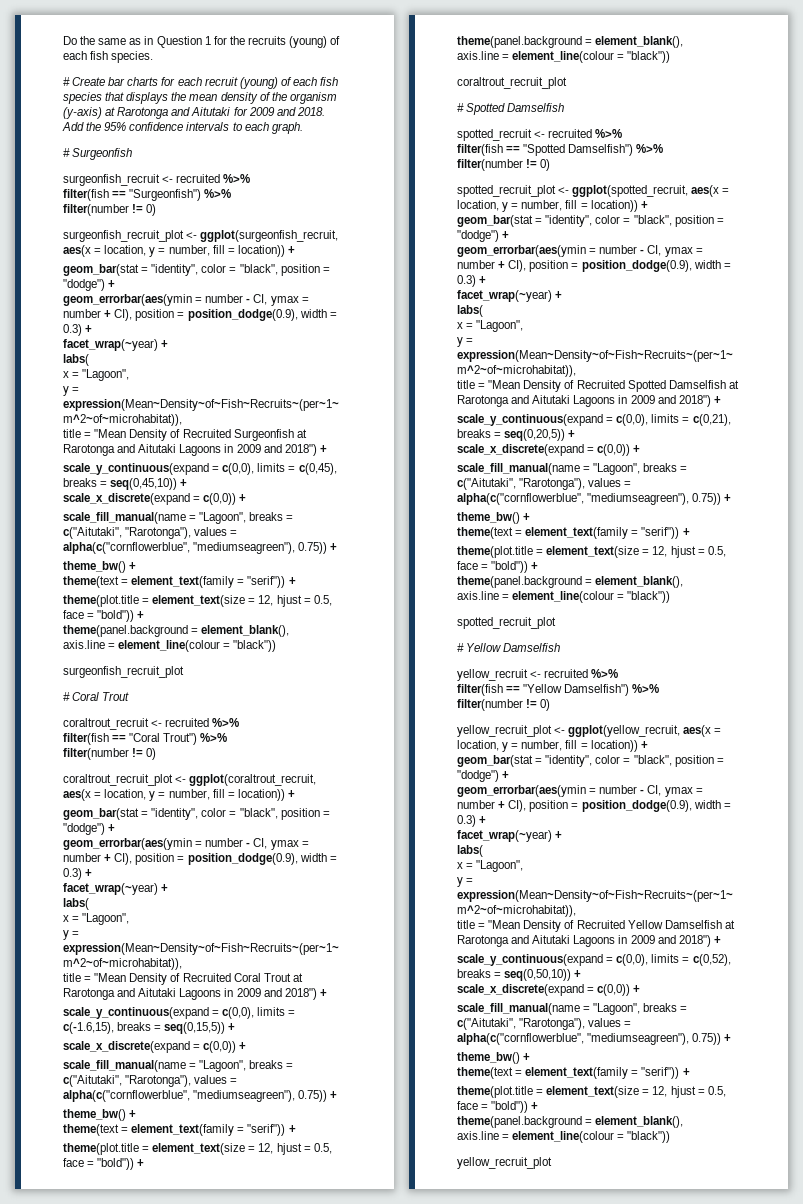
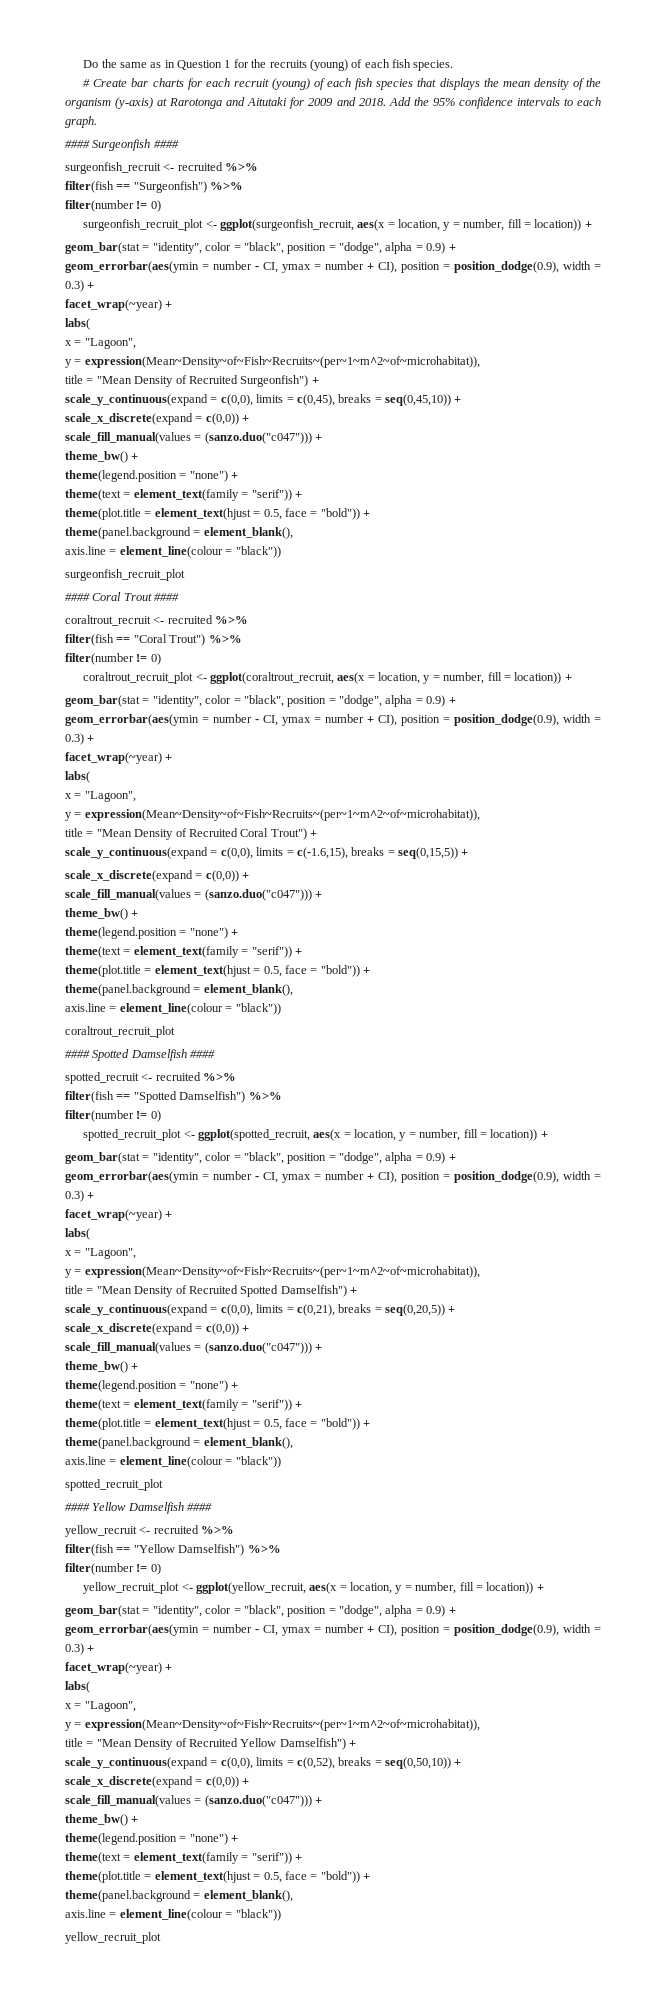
[63,148,133,160] # Surgeonfish -> [65,139,179,151] #### Surgeonfish ####
[63,279,105,291] "dodge") -> [339,242,446,254] "dodge", alpha = 0.9)
[233,429,307,441] [63,444,317,456] Surgeonfish at Rarotonga and Aitutaki Lagoons in 2009 and 2018") -> [240,375,309,387] Surgeonfish")
[63,512,294,524] [63,527,238,539] [63,542,338,554] [63,561,137,573] [63,576,296,588] [63,595,302,607] scale_fill_manual(name = "Lagoon", breaks = c("Aitutaki", "Rarotonga"), values = alpha(c("cornflowerblue", "mediumseagreen"), 0.75)) + // theme_bw() + // theme(text = element_text(family = "serif")) + // theme(plot.title = element_text(size = 12, hjust -> [65,432,323,444] [65,451,139,463] [65,470,239,482] [65,489,302,501] [65,508,251,520] scale_fill_manual(values = (sanzo.duo("c047"))) + // theme_bw() + // theme(legend.position = "none") + // theme(text = element_text(family = "serif")) + // theme(plot.title = element_text(hjust
[63,692,130,701] # Coral Trout -> [65,592,180,601] #### Coral Trout ####
[63,823,105,835] "dodge") -> [339,695,446,707] "dodge", alpha = 0.9)
[263,973,303,982] [63,988,317,1000] Trout at Rarotonga and Aitutaki Lagoons in 2009 and 2018") -> [270,828,307,840] Trout")
[63,1060,294,1072] [63,1075,238,1087] [63,1090,338,1102] [63,1109,137,1121] [63,1124,296,1136] [63,1143,302,1155] scale_fill_manual(name = "Lagoon", breaks = c("Aitutaki", "Rarotonga"), values = alpha(c("cornflowerblue", "mediumseagreen"), 0.75)) + // theme_bw() + // theme(text = element_text(family = "serif")) + // theme(plot.title = element_text(size = 12, hjust -> [65,889,323,901] [65,908,139,920] [65,927,239,939] [65,946,302,958] [65,965,251,977] scale_fill_manual(values = (sanzo.duo("c047"))) + // theme_bw() + // theme(legend.position = "none") + // theme(text = element_text(family = "serif")) + // theme(plot.title = element_text(hjust
[457,103,565,115] # Spotted Damselfish -> [65,1049,216,1061] #### Spotted Damselfish ####
[457,230,499,242] "dodge") -> [339,1152,446,1164] "dodge", alpha = 0.9)
[668,380,739,389] [457,395,711,407] Damselfish at Rarotonga and Aitutaki Lagoons in 2009 and 2018") -> [280,1285,347,1297] Damselfish")
[457,463,688,475] [457,478,632,490] [457,493,732,505] [457,512,531,524] [457,527,690,539] [457,546,696,558] scale_fill_manual(name = "Lagoon", breaks = c("Aitutaki", "Rarotonga"), values = alpha(c("cornflowerblue", "mediumseagreen"), 0.75)) + // theme_bw() + // theme(text = element_text(family = "serif")) + // theme(plot.title = element_text(size = 12, hjust -> [65,1342,323,1354] [65,1361,139,1373] [65,1380,239,1392] [65,1399,302,1411] [65,1418,251,1430] scale_fill_manual(values = (sanzo.duo("c047"))) + // theme_bw() + // theme(legend.position = "none") + // theme(text = element_text(family = "serif")) + // theme(plot.title = element_text(hjust
[457,643,561,652] # Yellow Damselfish -> [65,1502,213,1514] #### Yellow Damselfish ####
[457,770,499,782] "dodge") -> [339,1605,446,1617] "dodge", alpha = 0.9)
[664,920,735,929] [457,935,711,947] Damselfish at Rarotonga and Aitutaki Lagoons in 2009 and 2018") -> [279,1738,346,1750] Damselfish")
[457,1003,688,1015] [457,1018,632,1030] [457,1033,732,1045] [457,1052,531,1064] [457,1067,690,1079] [457,1086,696,1098] scale_fill_manual(name = "Lagoon", breaks = c("Aitutaki", "Rarotonga"), values = alpha(c("cornflowerblue", "mediumseagreen"), 0.75)) + // theme_bw() + // theme(text = element_text(family = "serif")) + // theme(plot.title = element_text(size = 12, hjust -> [65,1795,323,1807] [65,1814,139,1826] [65,1833,239,1845] [65,1852,302,1864] [65,1871,251,1883] scale_fill_manual(values = (sanzo.duo("c047"))) + // theme_bw() + // theme(legend.position = "none") + // theme(text = element_text(family = "serif")) + // theme(plot.title = element_text(hjust

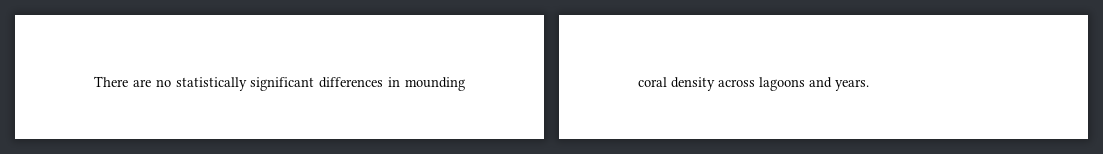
[83,59,454,71] [83,78,602,90] [65,97,601,109] [65,116,97,128] [65,139,179,151] [65,162,259,174] [65,181,244,193] [65,200,161,212] [83,219,592,231] [65,242,456,254] [65,261,601,273] [65,280,95,292] [65,299,173,311] [65,318,90,330] [65,338,136,349] [65,356,480,368] [65,375,319,387] [65,394,462,406] [65,413,250,425] [65,432,323,444] [65,451,139,463] [65,470,239,482] [65,489,302,501] [65,508,370,520] [65,527,293,539] [65,546,281,558] [65,569,185,581] [65,592,180,601] [65,615,249,626] [65,634,242,646] [65,653,161,665] [83,672,572,684] [65,695,456,707] [65,714,601,726] [65,733,95,745] [65,752,173,764] [65,771,90,783] [65,791,136,802] [65,809,480,821] [65,828,317,840] [65,847,469,859] [65,870,250,882] [65,889,323,901] [65,908,139,920] [65,927,239,939] [65,946,302,958] [65,965,370,977] [65,984,293,996] [65,1003,281,1015] [65,1026,175,1038] [65,1049,216,1061] [65,1072,237,1084] [65,1091,282,1103] [65,1110,161,1122] [83,1129,548,1141] [65,1152,456,1164] [65,1171,601,1183] [65,1190,95,1202] [65,1209,173,1221] [65,1228,90,1240] [65,1248,136,1259] [65,1266,480,1278] [65,1285,357,1297] [65,1304,456,1316] [65,1323,250,1335] [65,1342,323,1354] [65,1361,139,1373] [65,1380,239,1392] [65,1399,302,1411] [65,1418,370,1430] [65,1437,293,1449] [65,1456,281,1468] [65,1479,163,1491] [65,1502,213,1514] [65,1525,235,1537] [65,1544,281,1556] [65,1563,161,1575] [83,1582,544,1594] [65,1605,456,1617] [65,1624,601,1636] [65,1643,95,1655] [65,1662,173,1674] [65,1681,90,1693] [65,1701,136,1712] [65,1719,480,1731] [65,1738,356,1750] [65,1757,462,1769] [65,1776,250,1788] [65,1795,323,1807] [65,1814,139,1826] [65,1833,239,1845] [65,1852,302,1864] [65,1871,370,1883] [65,1890,293,1902] [65,1909,281,1921] [65,1932,161,1944] Do the same as in Question 1 for the recruits (young) of each fish species. // # Create bar charts for each recruit (young) of each fish species that displays the mean density of the organism (y-axis) at Rarotonga and Aitutaki for 2009 and 2018. Add the 95% confidence intervals to each graph. // #### Surgeonfish #### // surgeonfish_recruit <- recruited %>% // filter(fish == "Surgeonfish") %>% // filter(number != 0) // surgeonfish_recruit_plot <- ggplot(surgeonfish_recruit, aes(x = location, y = number, fill = location)) + // geom_bar(stat = "identity", color = "black", position = "dodge", alpha = 0.9) + // geom_errorbar(aes(ymin = number - CI, ymax = number + CI), position = position_dodge(0.9), width = 0.3) + // facet_wrap(~year) + // labs( // x = "Lagoon", // y = expression(Mean~Density~of~Fish~Recruits~(per~1~m^2~of~microhabitat)), // title = "Mean Density of Recruited Surgeonfish") + // scale_y_continuous(expand = c(0,0), limits = c(0,45), breaks = seq(0,45,10)) + // scale_x_discrete(expand = c(0,0)) + // scale_fill_manual(values = (sanzo.duo("c047"))) + // theme_bw() + // theme(legend.position = "none") + // theme(text = element_text(family = "serif")) + // theme(plot.title = element_text(hjust = 0.5, face = "bold")) + // theme(panel.background = element_blank(), // axis.line = element_line(colour = "black")) // surgeonfish_recruit_plot // #### Coral Trout #### // coraltrout_recruit <- recruited %>% // filter(fish == "Coral Trout") %>% // filter(number != 0) // coraltrout_recruit_plot <- ggplot(coraltrout_recruit, aes(x = location, y = number, fill = location)) + // geom_bar(stat = "identity", color = "black", position = "dodge", alpha = 0.9) + // geom_errorbar(aes(ymin = number - CI, ymax = number + CI), position = position_dodge(0.9), width = 0.3) + // facet_wrap(~year) + // labs( // x = "Lagoon", // y = expression(Mean~Density~of~Fish~Recruits~(per~1~m^2~of~microhabitat)), // title = "Mean Density of Recruited Coral Trout") + // scale_y_continuous(expand = c(0,0), limits = c(-1.6,15), breaks = seq(0,15,5)) + // scale_x_discrete(expand = c(0,0)) + // scale_fill_manual(values = (sanzo.duo("c047"))) + // theme_bw() + // theme(legend.position = "none") + // theme(text = element_text(family = "serif")) + // theme(plot.title = element_text(hjust = 0.5, face = "bold")) + // theme(panel.background = element_blank(), // axis.line = element_line(colour = "black")) // coraltrout_recruit_plot // #### Spotted Damselfish #### // spotted_recruit <- recruited %>% // filter(fish == "Spotted Damselfish") %>% // filter(number != 0) // spotted_recruit_plot <- ggplot(spotted_recruit, aes(x = location, y = number, fill = location)) + // geom_bar(stat = "identity", color = "black", position = "dodge", alpha = 0.9) + // geom_errorbar(aes(ymin = number - CI, ymax = number + CI), position = position_dodge(0.9), width = 0.3) + // facet_wrap(~year) + // labs( // x = "Lagoon", // y = expression(Mean~Density~of~Fish~Recruits~(per~1~m^2~of~microhabitat)), // title = "Mean Density of Recruited Spotted Damselfish") + // scale_y_continuous(expand = c(0,0), limits = c(0,21), breaks = seq(0,20,5)) + // scale_x_discrete(expand = c(0,0)) + // scale_fill_manual(values = (sanzo.duo("c047"))) + // theme_bw() + // theme(legend.position = "none") + // theme(text = element_text(family = "serif")) + // theme(plot.title = element_text(hjust = 0.5, face = "bold")) + // theme(panel.background = element_blank(), // axis.line = element_line(colour = "black")) // spotted_recruit_plot // #### Yellow Damselfish #### // yellow_recruit <- recruited %>% // filter(fish == "Yellow Damselfish") %>% // filter(number != 0) // yellow_recruit_plot <- ggplot(yellow_recruit, aes(x = location, y = number, fill = location)) + // geom_bar(stat = "identity", color = "black", position = "dodge", alpha = 0.9) + // geom_errorbar(aes(ymin = number - CI, ymax = number + CI), position = position_dodge(0.9), width = 0.3) + // facet_wrap(~year) + // labs( // x = "Lagoon", // y = expression(Mean~Density~of~Fish~Recruits~(per~1~m^2~of~microhabitat)), // title = "Mean Density of Recruited Yellow Damselfish") + // scale_y_continuous(expand = c(0,0), limits = c(0,52), breaks = seq(0,50,10)) + // scale_x_discrete(expand = c(0,0)) + // scale_fill_manual(values = (sanzo.duo("c047"))) + // theme_bw() + // theme(legend.position = "none") + // theme(text = element_text(family = "serif")) + // theme(plot.title = element_text(hjust = 0.5, face = "bold")) + // theme(panel.background = element_blank(), // axis.line = element_line(colour = "black")) // yellow_recruit_plot -> [94,76,869,91] There are no statistically significant differences in mounding coral density across lagoons and years.

